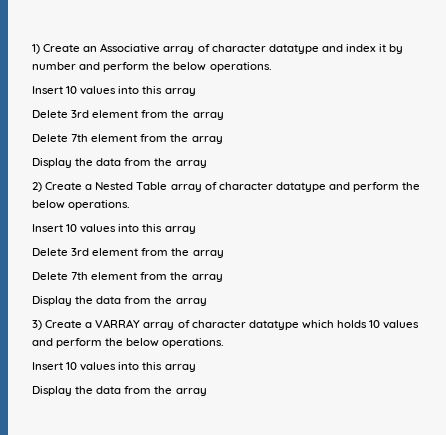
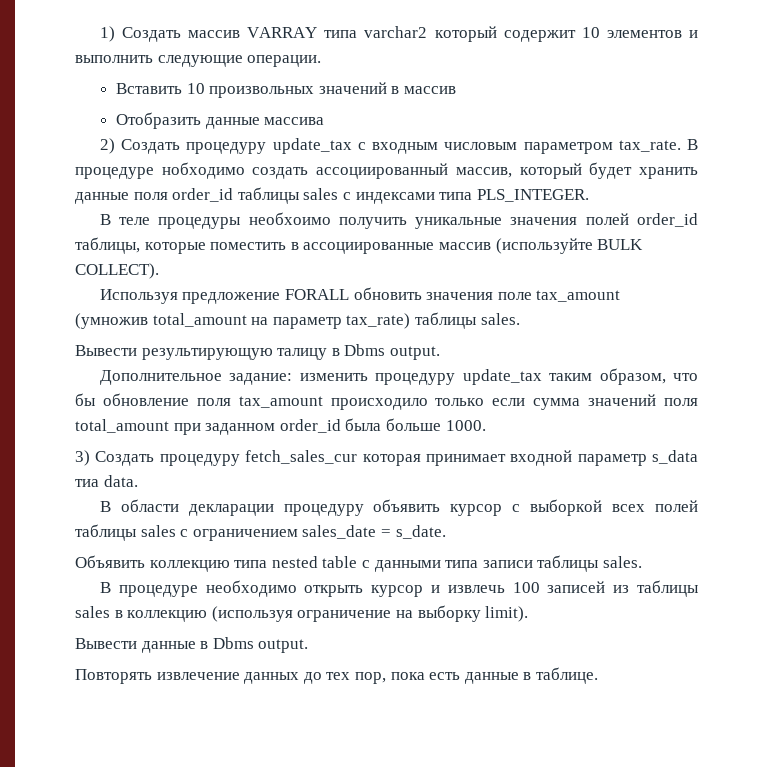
[43,43,404,54] [32,62,272,72] [32,86,196,96] [32,110,224,120] [32,134,223,144] [32,158,207,168] [32,182,421,192] [32,200,131,210] [32,224,196,234] [32,248,224,258] [32,272,223,282] [32,296,207,306] [32,319,420,330] [32,338,225,348] [32,362,196,372] [32,386,207,396] Create an Associative array of character datatype and index it by number and perform the below operations. // Insert 10 values into this array // Delete 3rd element from the array // Delete 7th element from the array // Display the data from the array // 2) Create a Nested Table array of character datatype and perform the below operations. // Insert 10 values into this array // Delete 3rd element from the array // Delete 7th element from the array // Display the data from the array // 3) Create a VARRAY array of character datatype which holds 10 values and perform the below operations. // Insert 10 values into this array // Display the data from the array -> [121,26,699,42] [75,55,322,67] [115,82,456,98] [115,112,325,129] [99,138,698,154] [75,162,698,179] [75,187,589,204] [99,212,698,229] [75,237,644,254] [75,263,159,279] [99,287,621,304] [75,312,520,329] [75,344,440,360] [99,368,698,385] [75,393,698,410] [75,418,486,435] [75,450,698,466] [75,475,138,487] [99,499,698,516] [75,524,446,541] [75,555,642,572] [99,580,699,597] [75,605,529,622] [75,637,309,653] [75,667,598,684] Создать массив VARRAY типа varchar2 который содержит 10 элементов и выполнить следующие операции. // Вставить 10 произвольных значений в массив // Отобразить данные массива // 2) Создать процедуру update_tax с входным числовым параметром tax_rate. В процедуре нобходимо создать ассоциированный массив, который будет хранить данные поля order_id таблицы sales с индексами типа PLS_INTEGER. // В теле процедуры необхоимо получить уникальные значения полей order_id таблицы, которые поместить в ассоциированные массив (используйте BULK COLLECT). // Используя предложение FORALL обновить значения поле tax_amount (умножив total_amount на параметр tax_rate) таблицы sales. // Вывести результирующую талицу в Dbms output. // Дополнительное задание: изменить процедуру update_tax таким образом, что бы обновление поля tax_amount происходило только если сумма значений поля total_amount при заданном order_id была больше 1000. // 3) Создать процедуру fetch_sales_cur которая принимает входной параметр s_data тиа data. // В области декларации процедуру объявить курсор с выборкой всех полей таблицы sales с ограничением sales_date = s_date. // Объявить коллекцию типа nested table с данными типа записи таблицы sales. // В процедуре необходимо открыть курсор и извлечь 100 записей из таблицы sales в коллекцию (используя ограничение на выборку limit). // Вывести данные в Dbms output. // Повторять извлечение данных до тех пор, пока есть данные в таблице.

